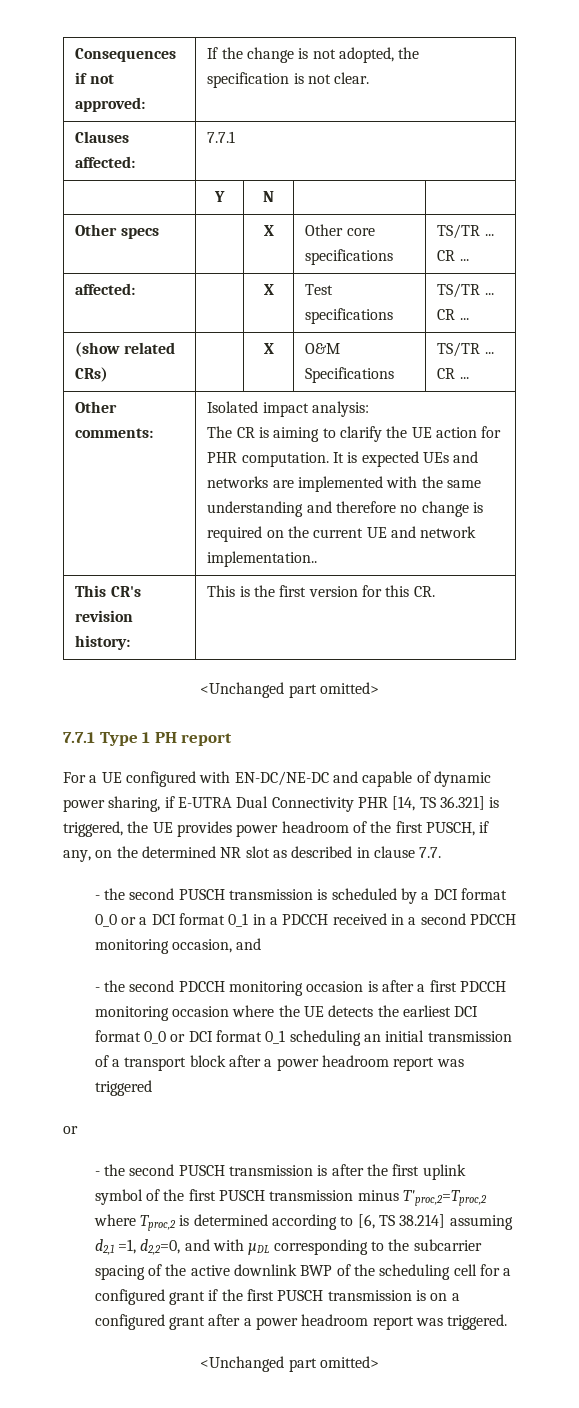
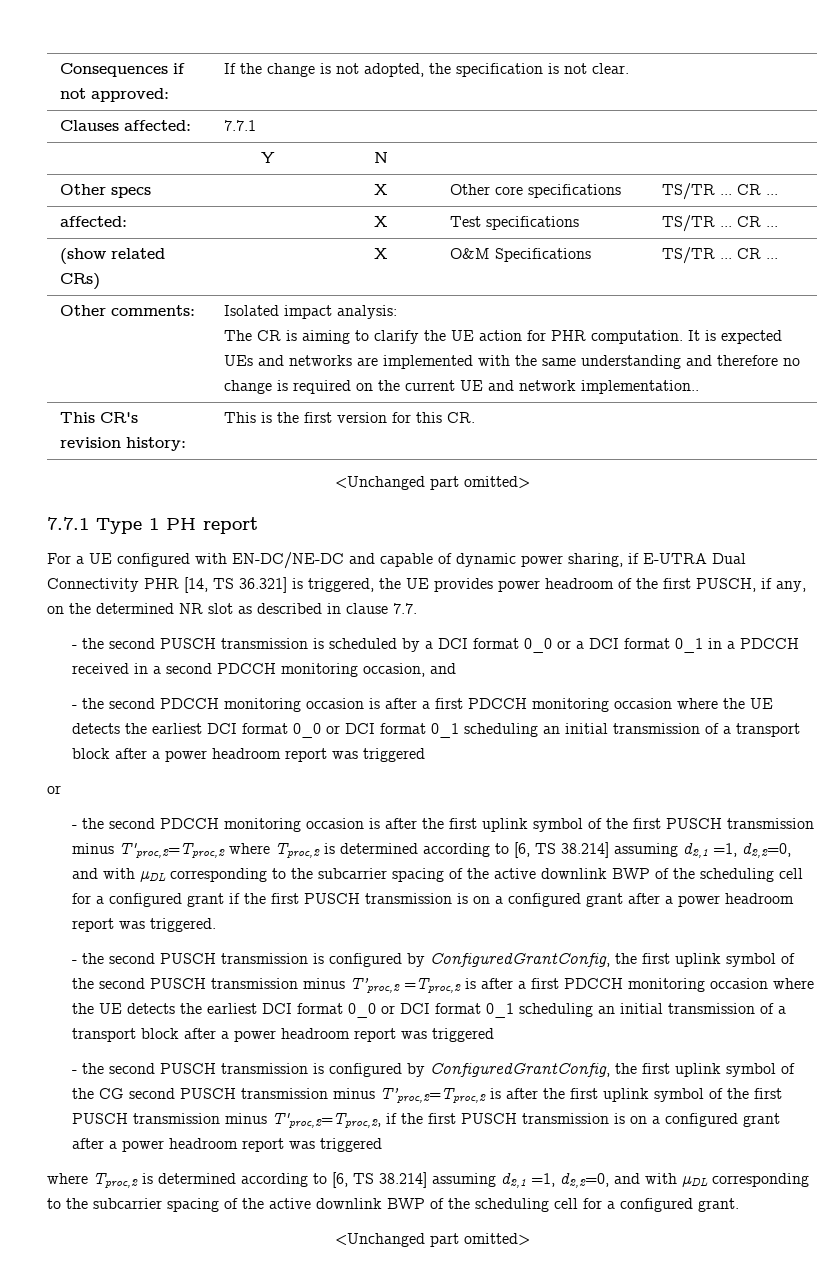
[178,1165,314,1176] PUSCH transmission -> [160,818,365,832] PDCCH monitoring occasion
(508, 1322) none -> [72,953,796,967] [72,978,815,993] [72,1003,787,1018] [72,1028,495,1042] [72,1063,796,1077] [72,1088,783,1103] [72,1113,781,1128] [72,1138,383,1152] [47,1172,809,1188] [47,1198,739,1212] // - the second PUSCH transmission is configured by ConfiguredGrantConfig, the first uplink symbol of the second PUSCH transmission minus T’proc,2 =Tproc,2 is after a first PDCCH monitoring occasion where the UE detects the earliest DCI format 0_0 or DCI format 0_1 scheduling an initial transmission of a transport block after a power headroom report was triggered // - the second PUSCH transmission is configured by ConfiguredGrantConfig, the first uplink symbol of the CG second PUSCH transmission minus T’proc,2=Tproc,2 is after the first uplink symbol of the first PUSCH transmission minus T'proc,2=Tproc,2, if the first PUSCH transmission is on a configured grant after a power headroom report was triggered // where Tproc,2 is determined according to [6, TS 38.214] assuming d2,1 =1, d2,2=0, and with µDL corresponding to the subcarrier spacing of the active downlink BWP of the scheduling cell for a configured grant.

